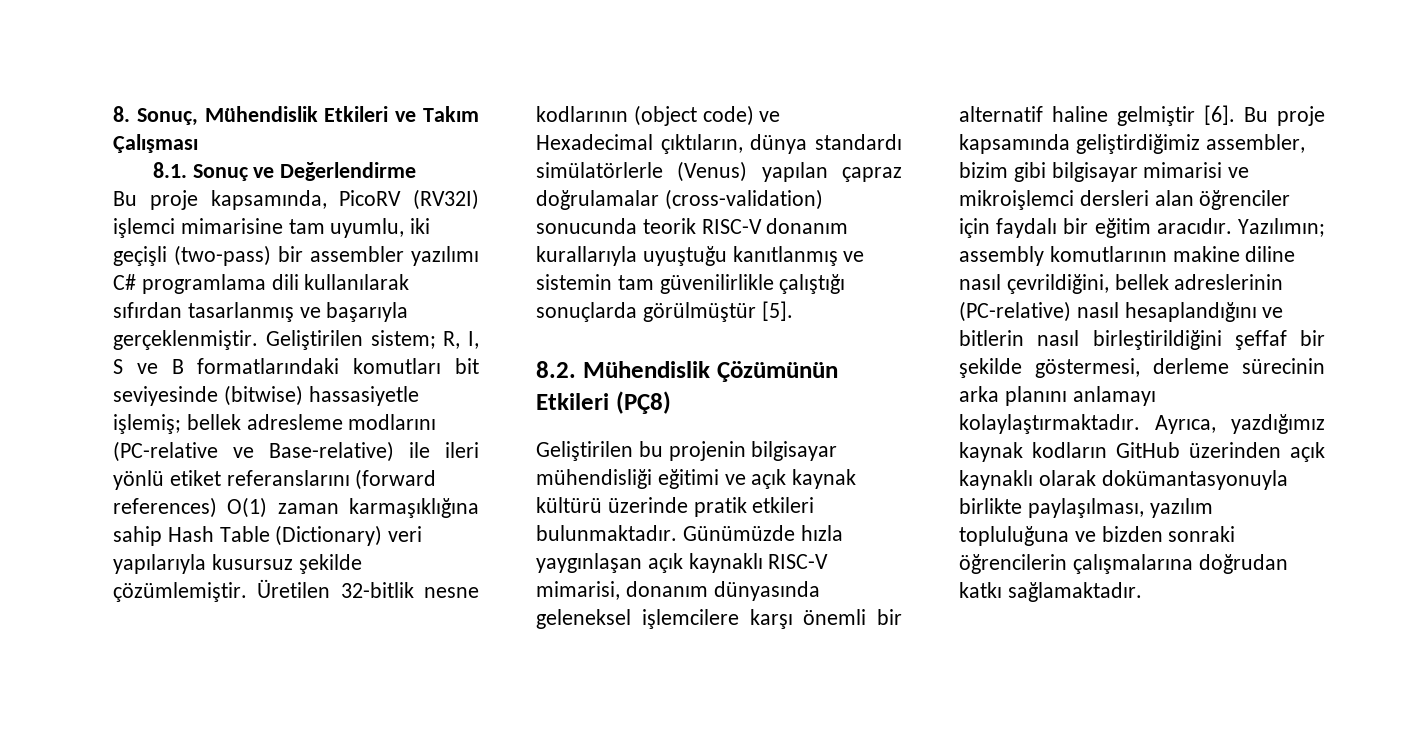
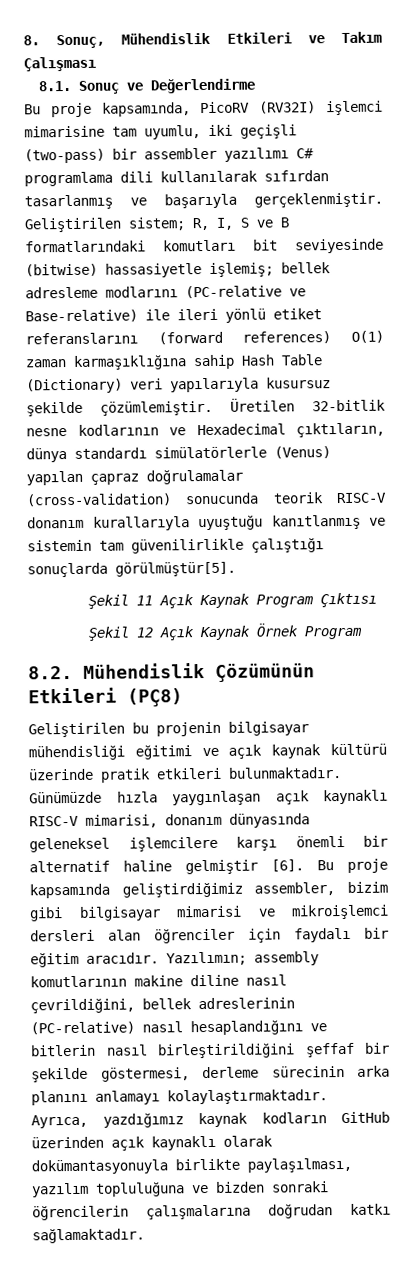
[633,105,754,126] (object code) -> (159, 430) none
[642,301,793,322] görülmüştür [5]. -> [115,561,236,577] [87,592,377,609] [87,623,363,641] görülmüştür[5]. // Şekil 11 Açık Kaynak Program Çıktısı // Şekil 12 Açık Kaynak Örnek Program

